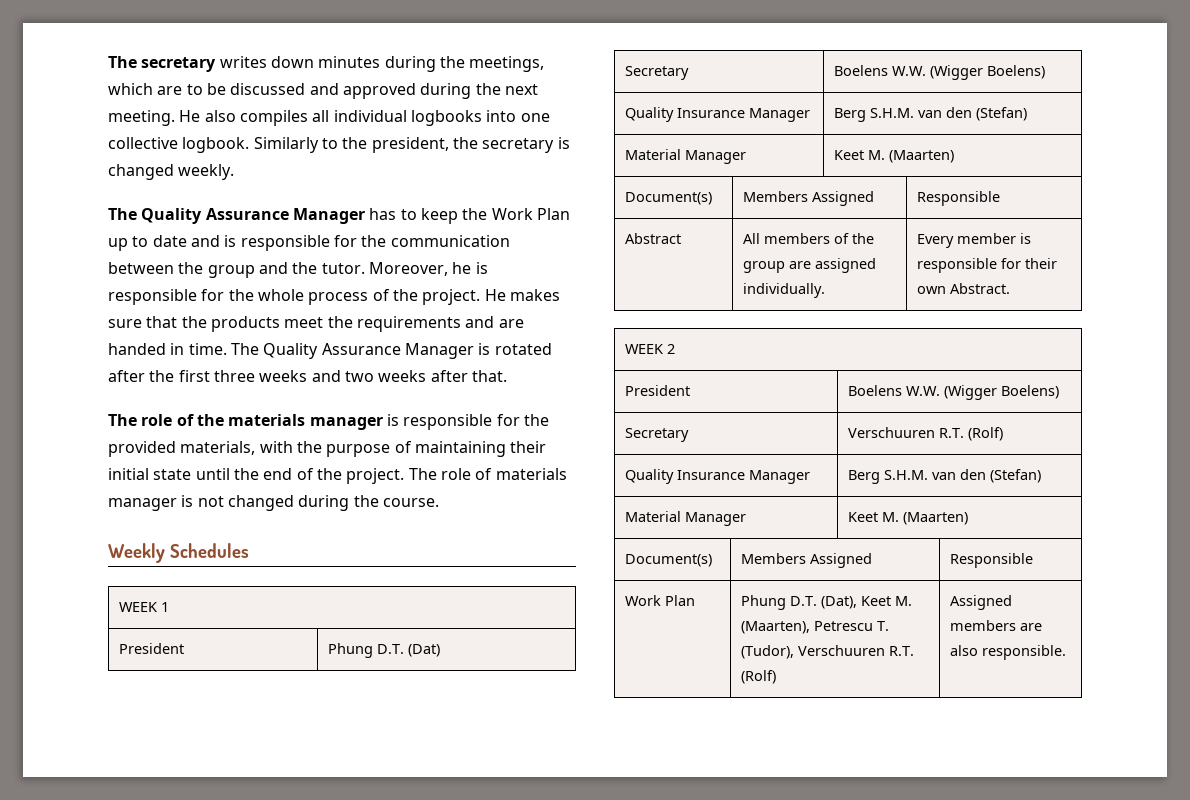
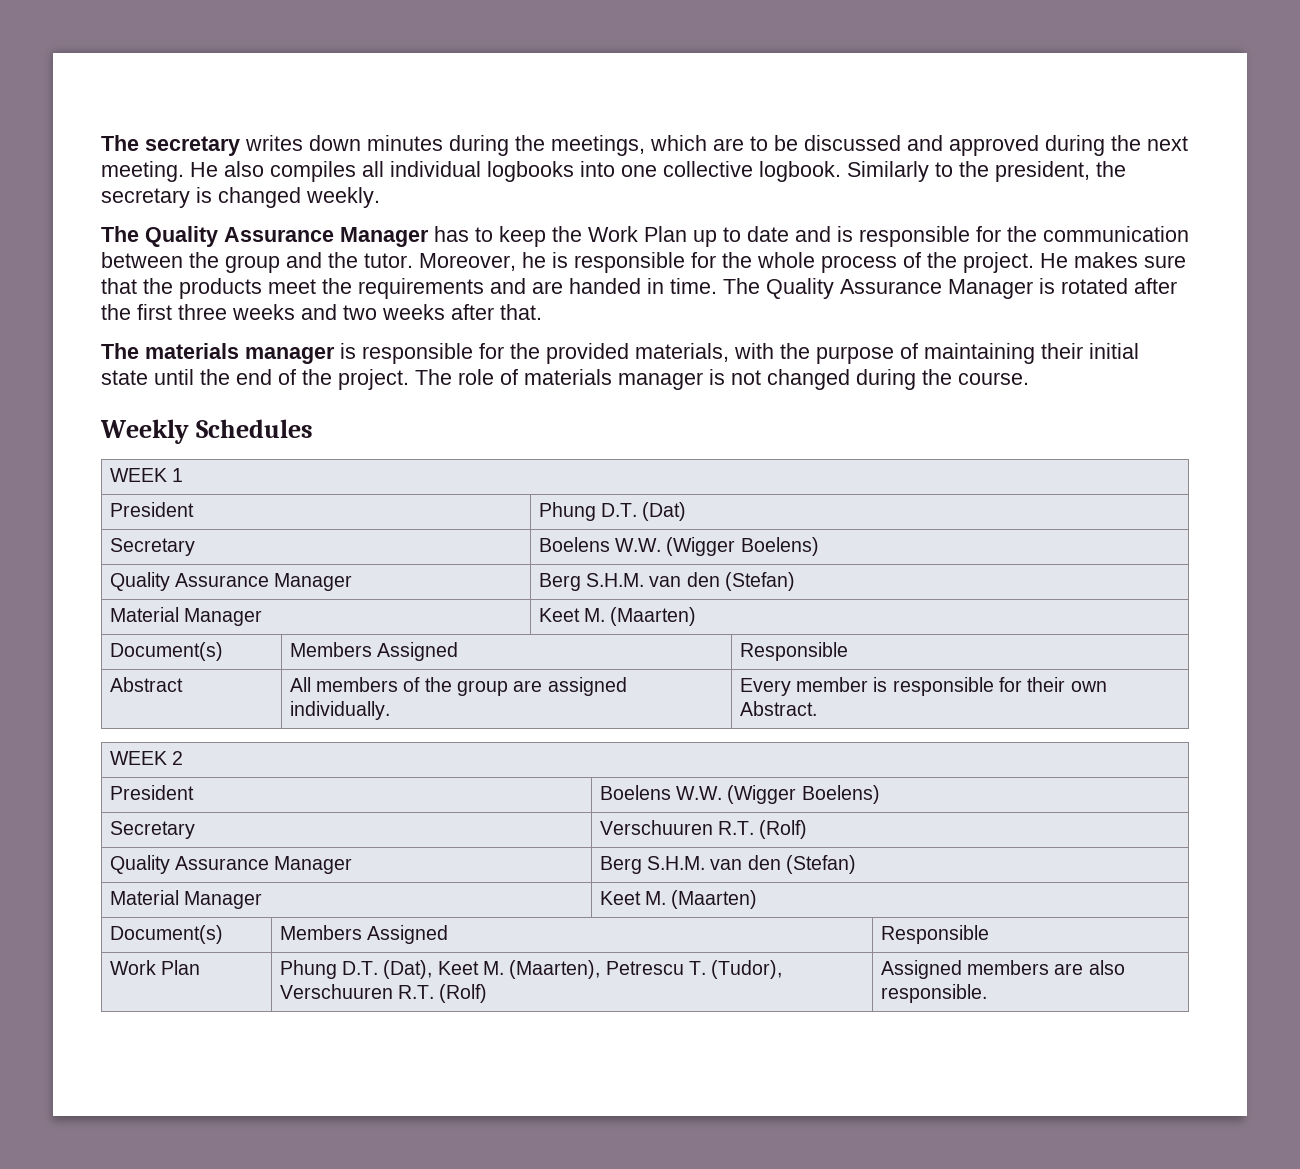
[141,414,224,426] role of the -> (139, 351) none
[677,108,746,118] Insurance -> [175,573,270,587] Assurance
[677,470,746,480] Insurance -> [175,856,270,870] Assurance

